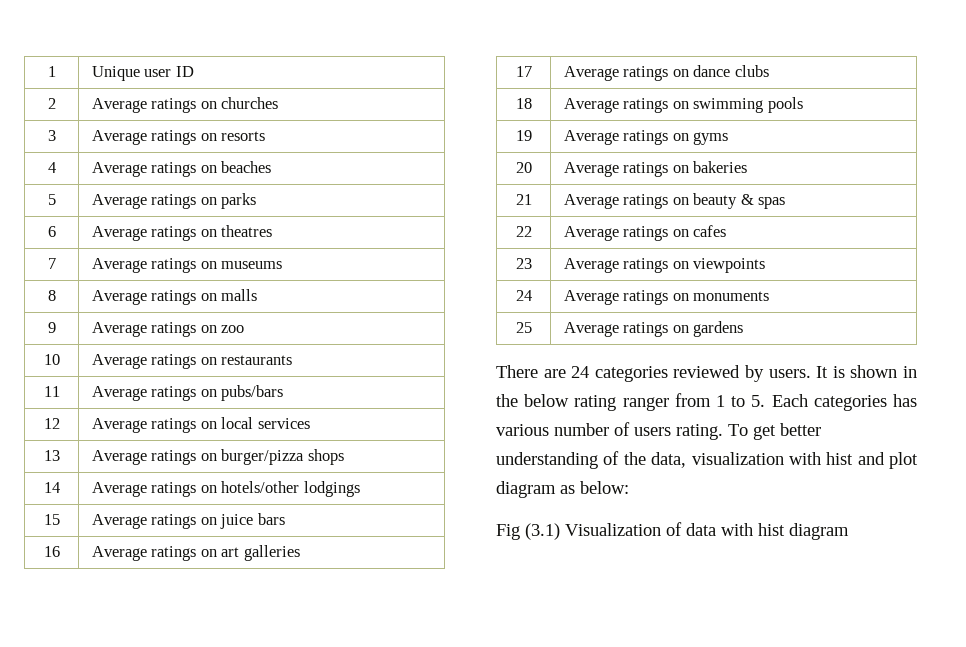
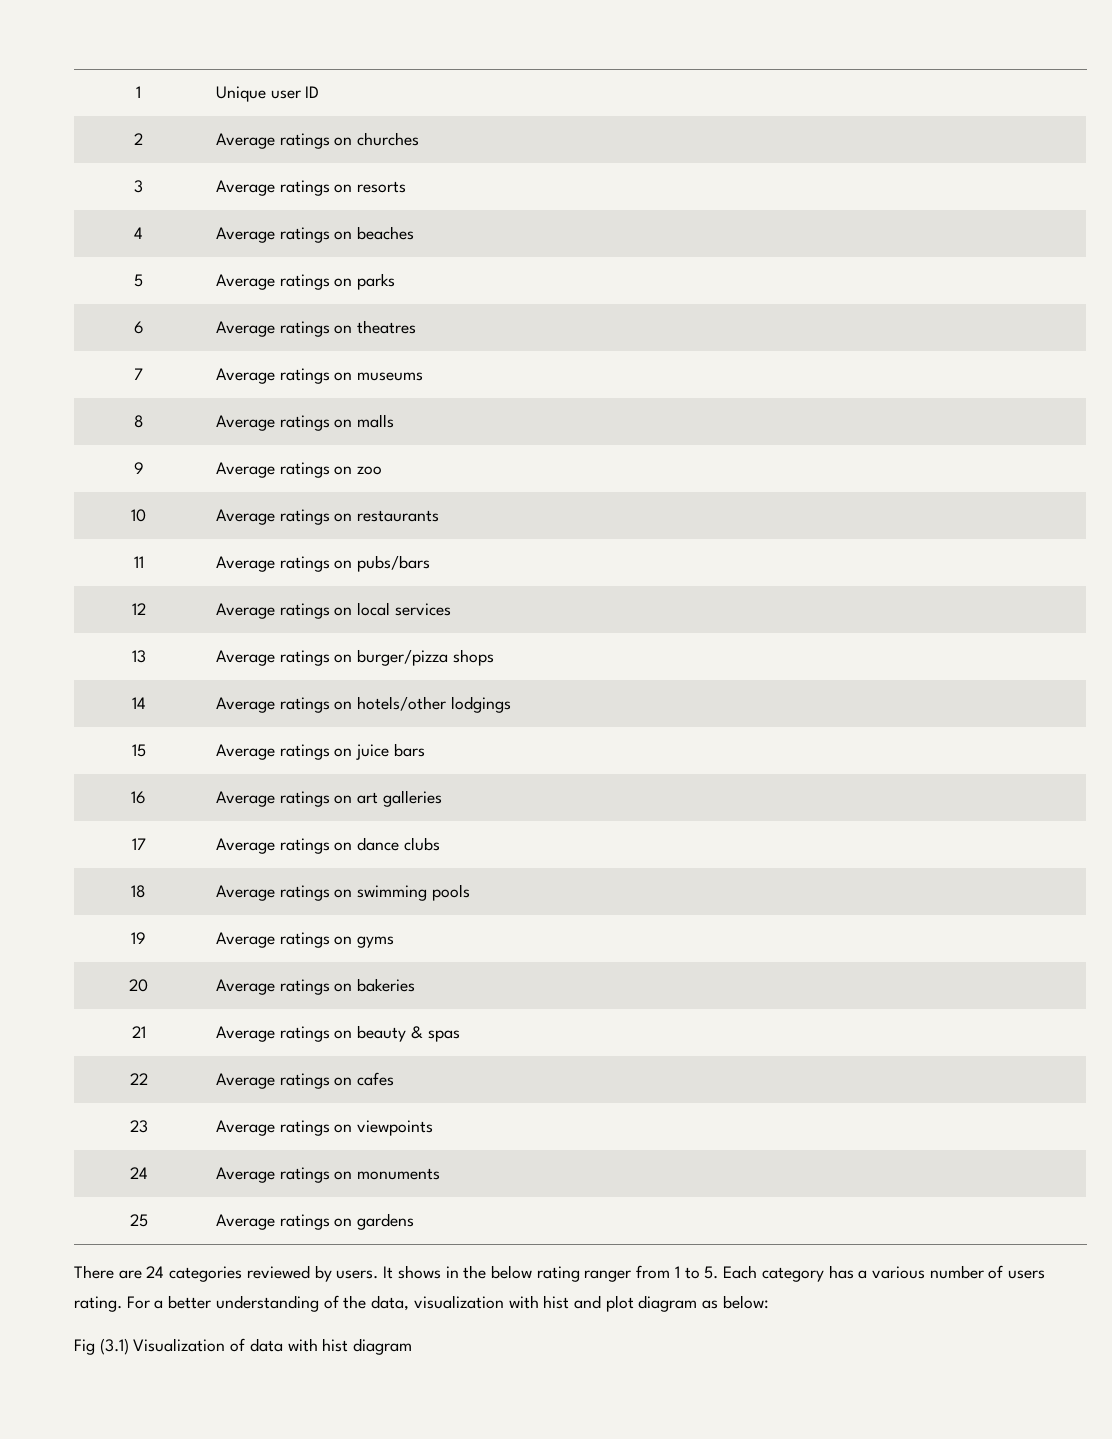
[832,365,898,378] is shown -> [397,1265,441,1279] shows
[813,394,917,411] categories has -> [761,1265,868,1282] category has a
[728,424,776,440] To get -> [126,1296,164,1309] For a

